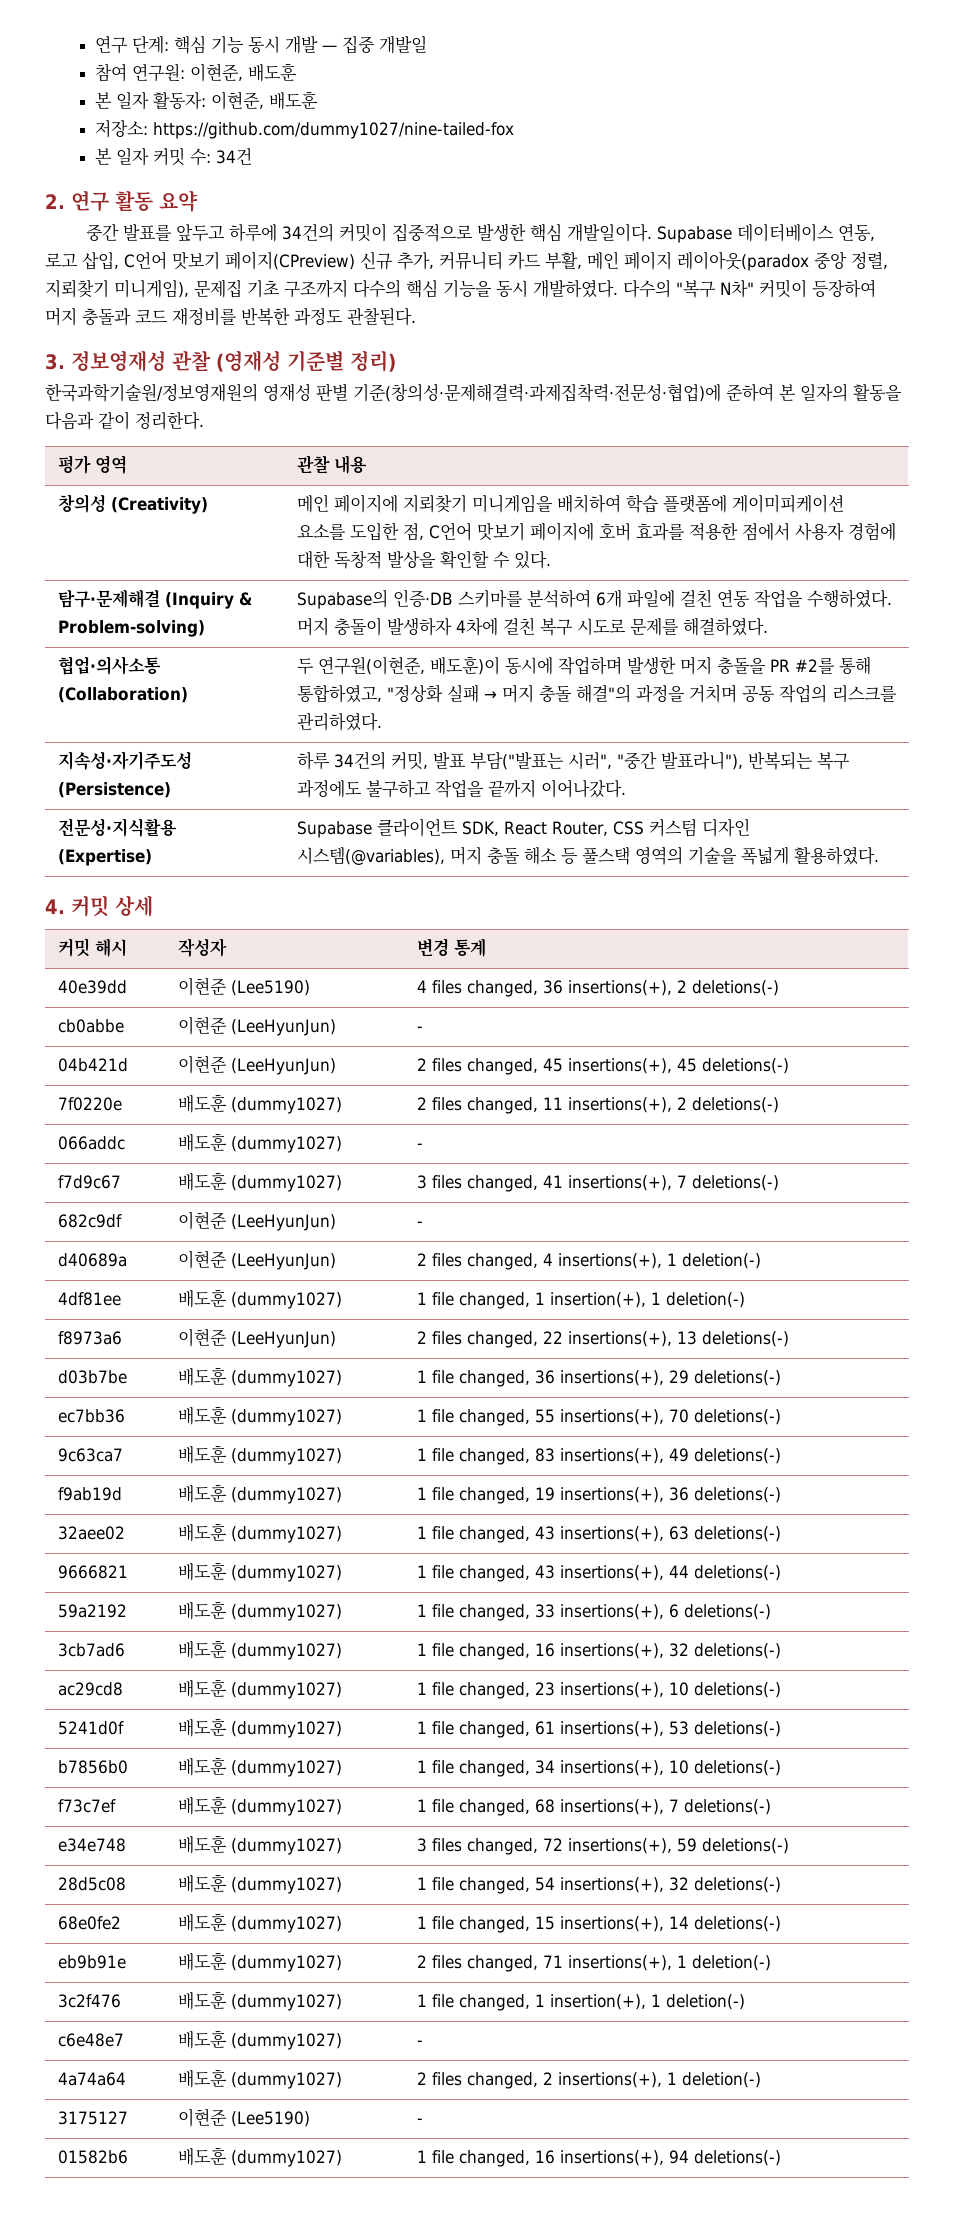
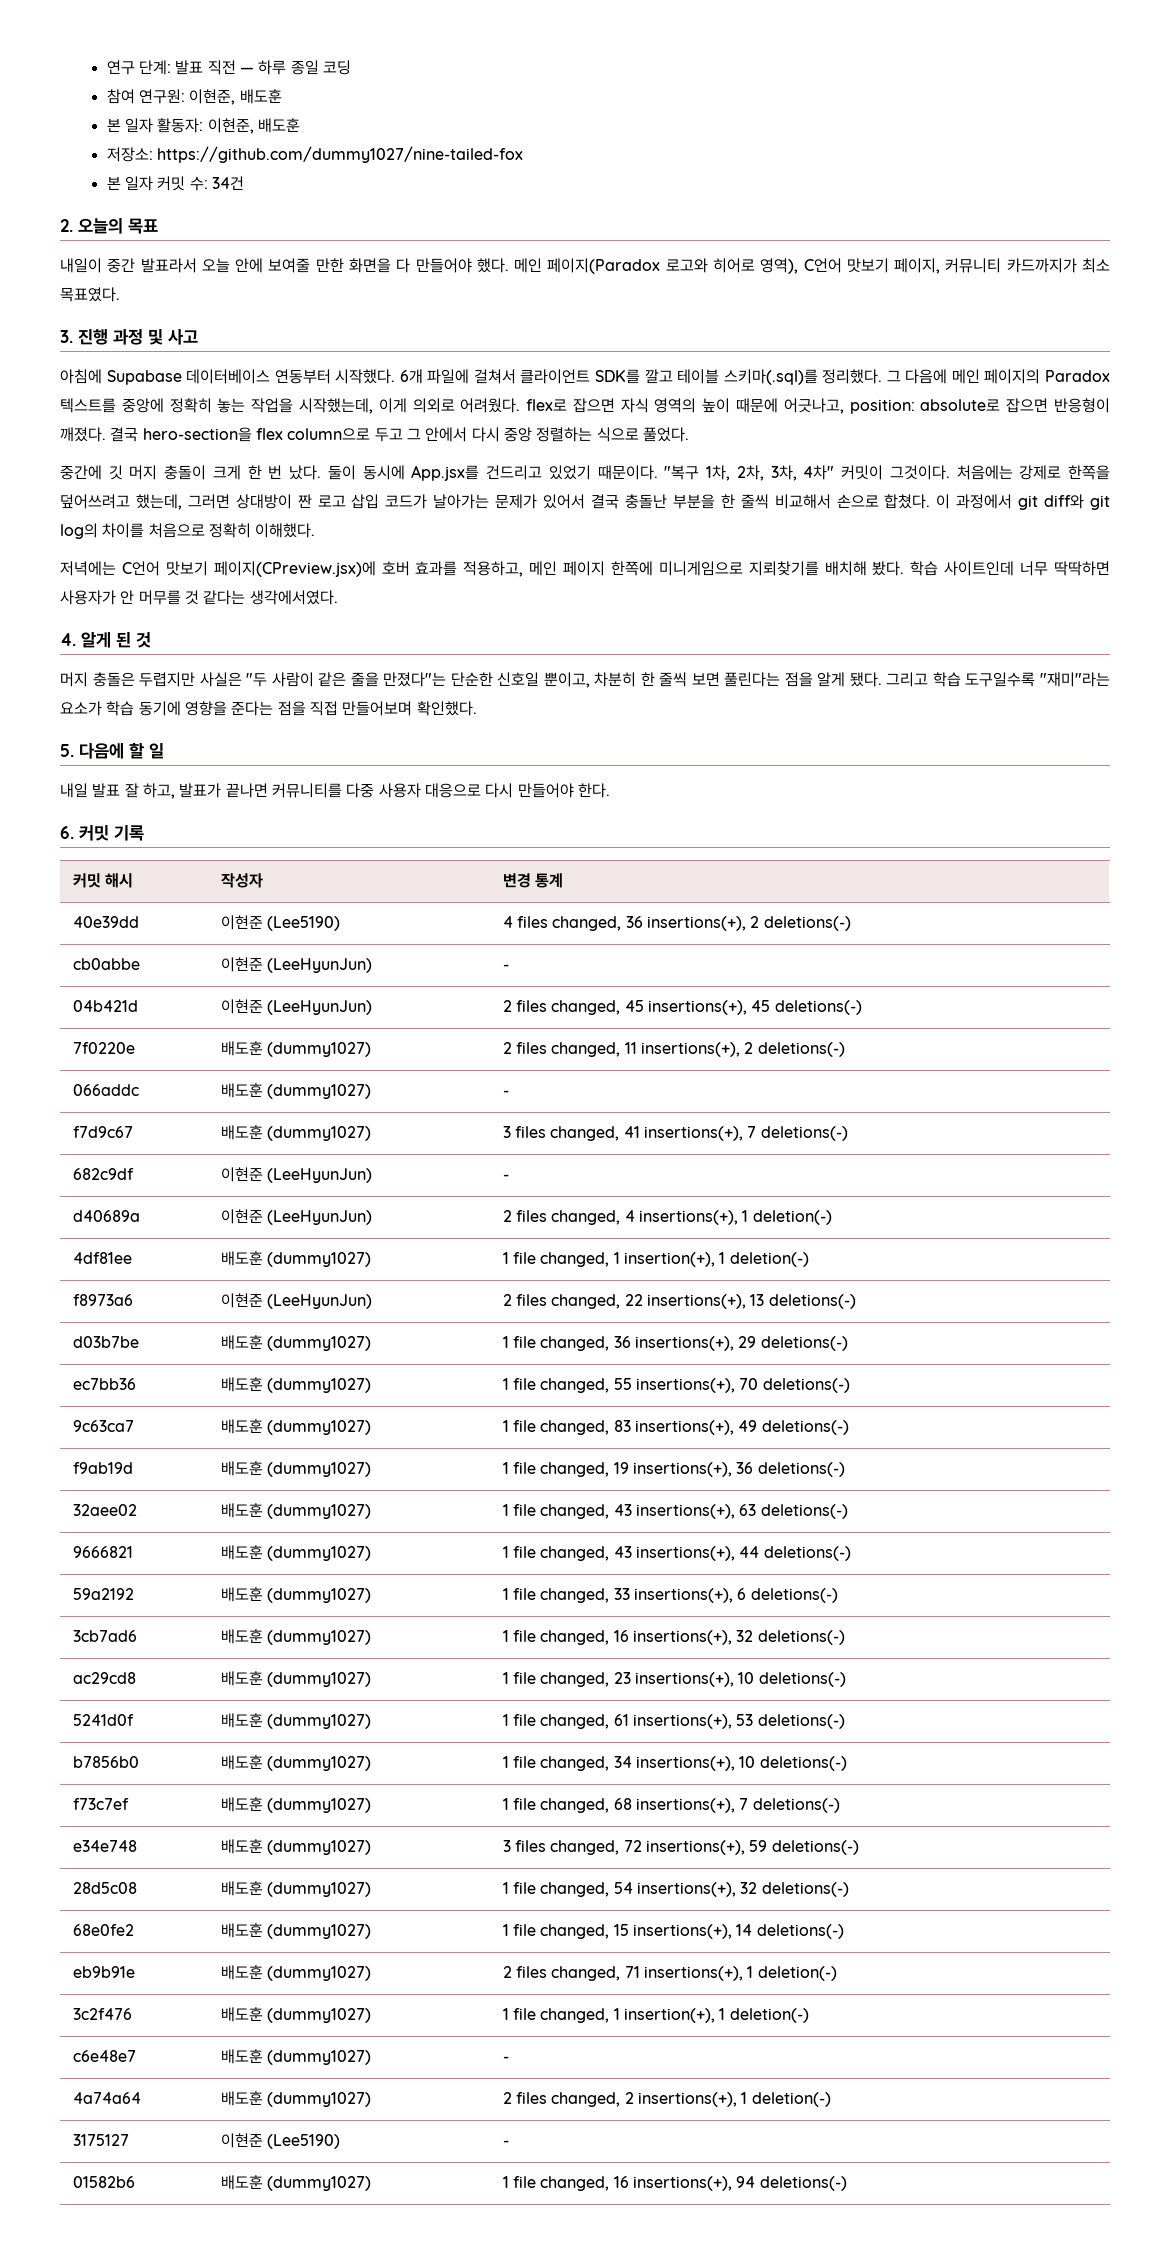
[173,35,427,54] 핵심 기능 동시 개발 — 집중 개발일 -> [175,60,351,75] 발표 직전 — 하루 종일 코딩
[71,190,198,212] [85,223,875,243] [45,251,888,271] [45,279,876,298] [45,307,416,326] [45,350,396,372] [45,383,902,402] [45,411,204,430] [57,455,127,474] [296,455,367,474] [57,494,208,514] [296,494,844,513] [296,522,896,541] [296,550,551,569] [57,589,252,609] [57,620,205,637] [296,589,892,609] [296,617,768,636] [57,656,161,675] [57,687,188,703] [296,656,871,675] [296,684,897,703] [296,713,382,731] [57,751,192,770] [57,782,171,798] [296,751,850,770] [296,779,626,798] [57,818,177,837] [57,849,152,866] [296,818,750,838] [296,846,879,865] [45,895,153,917] 연구 활동 요약 // 중간 발표를 앞두고 하루에 34건의 커밋이 집중적으로 발생한 핵심 개발일이다. Supabase 데이터베이스 연동, 로고 삽입, C언어 맛보기 페이지(CPreview) 신규 추가, 커뮤니티 카드 부활, 메인 페이지 레이아웃(paradox 중앙 정렬, 지뢰찾기 미니게임), 문제집 기초 구조까지 다수의 핵심 기능을 동시 개발하였다. 다수의 "복구 N차" 커밋이 등장하여 머지 충돌과 코드 재정비를 반복한 과정도 관찰된다. // 3. 정보영재성 관찰 (영재성 기준별 정리) // 한국과학기술원/정보영재원의 영재성 판별 기준(창의성·문제해결력·과제집착력·전문성·협업)에 준하여 본 일자의 활동을 다음과 같이 정리한다. // 평가 영역 | 관찰 내용 // 창의성 (Creativity) | 메인 페이지에 지뢰찾기 미니게임을 배치하여 학습 플랫폼에 게이미피케이션 요소를 도입한 점, C언어 맛보기 페이지에 호버 효과를 적용한 점에서 사용자 경험에 대한 독창적 발상을 확인할 수 있다. // 탐구·문제해결 (Inquiry & Problem-solving) | Supabase의 인증·DB 스키마를 분석하여 6개 파일에 걸친 연동 작업을 수행하였다. 머지 충돌이 발생하자 4차에 걸친 복구 시도로 문제를 해결하였다. // 협업·의사소통 (Collaboration) | 두 연구원(이현준, 배도훈)이 동시에 작업하며 발생한 머지 충돌을 PR #2를 통해 통합하였고, "정상화 실패 → 머지 충돌 해결"의 과정을 거치며 공동 작업의 리스크를 관리하였다. // 지속성·자기주도성 (Persistence) | 하루 34건의 커밋, 발표 부담("발표는 시러", "중간 발표라니"), 반복되는 복구 과정에도 불구하고 작업을 끝까지 이어나갔다. // 전문성·지식활용 (Expertise) | Supabase 클라이언트 SDK, React Router, CSS 커스텀 디자인 시스템(@variables), 머지 충돌 해소 등 풀스택 영역의 기술을 폭넓게 활용하였다. // 4. 커밋 상세 -> [78,218,158,234] [60,258,1111,274] [60,287,120,302] [60,329,198,345] [60,369,1110,385] [60,398,1110,414] [60,427,689,442] [60,465,1110,481] [60,494,1110,510] [60,523,316,539] [60,561,1110,577] [60,590,338,605] [60,632,151,648] [60,672,1110,688] [60,701,477,716] [60,742,164,759] [60,783,610,799] [60,825,144,841] 오늘의 목표 // 내일이 중간 발표라서 오늘 안에 보여줄 만한 화면을 다 만들어야 했다. 메인 페이지(Paradox 로고와 히어로 영역), C언어 맛보기 페이지, 커뮤니티 카드까지가 최소 목표였다. // 3. 진행 과정 및 사고 // 아침에 Supabase 데이터베이스 연동부터 시작했다. 6개 파일에 걸쳐서 클라이언트 SDK를 깔고 테이블 스키마(.sql)를 정리했다. 그 다음에 메인 페이지의 Paradox 텍스트를 중앙에 정확히 놓는 작업을 시작했는데, 이게 의외로 어려웠다. flex로 잡으면 자식 영역의 높이 때문에 어긋나고, position: absolute로 잡으면 반응형이 깨졌다. 결국 hero-section을 flex column으로 두고 그 안에서 다시 중앙 정렬하는 식으로 풀었다. // 중간에 깃 머지 충돌이 크게 한 번 났다. 둘이 동시에 App.jsx를 건드리고 있었기 때문이다. "복구 1차, 2차, 3차, 4차" 커밋이 그것이다. 처음에는 강제로 한쪽을 덮어쓰려고 했는데, 그러면 상대방이 짠 로고 삽입 코드가 날아가는 문제가 있어서 결국 충돌난 부분을 한 줄씩 비교해서 손으로 합쳤다. 이 과정에서 git diff와 git log의 차이를 처음으로 정확히 이해했다. // 저녁에는 C언어 맛보기 페이지(CPreview.jsx)에 호버 효과를 적용하고, 메인 페이지 한쪽에 미니게임으로 지뢰찾기를 배치해 봤다. 학습 사이트인데 너무 딱딱하면 사용자가 안 머무를 것 같다는 생각에서였다. // 4. 알게 된 것 // 머지 충돌은 두렵지만 사실은 "두 사람이 같은 줄을 만졌다"는 단순한 신호일 뿐이고, 차분히 한 줄씩 보면 풀린다는 점을 알게 됐다. 그리고 학습 도구일수록 "재미"라는 요소가 학습 동기에 영향을 준다는 점을 직접 만들어보며 확인했다. // 5. 다음에 할 일 // 내일 발표 잘 하고, 발표가 끝나면 커뮤니티를 다중 사용자 대응으로 다시 만들어야 한다. // 6. 커밋 기록

